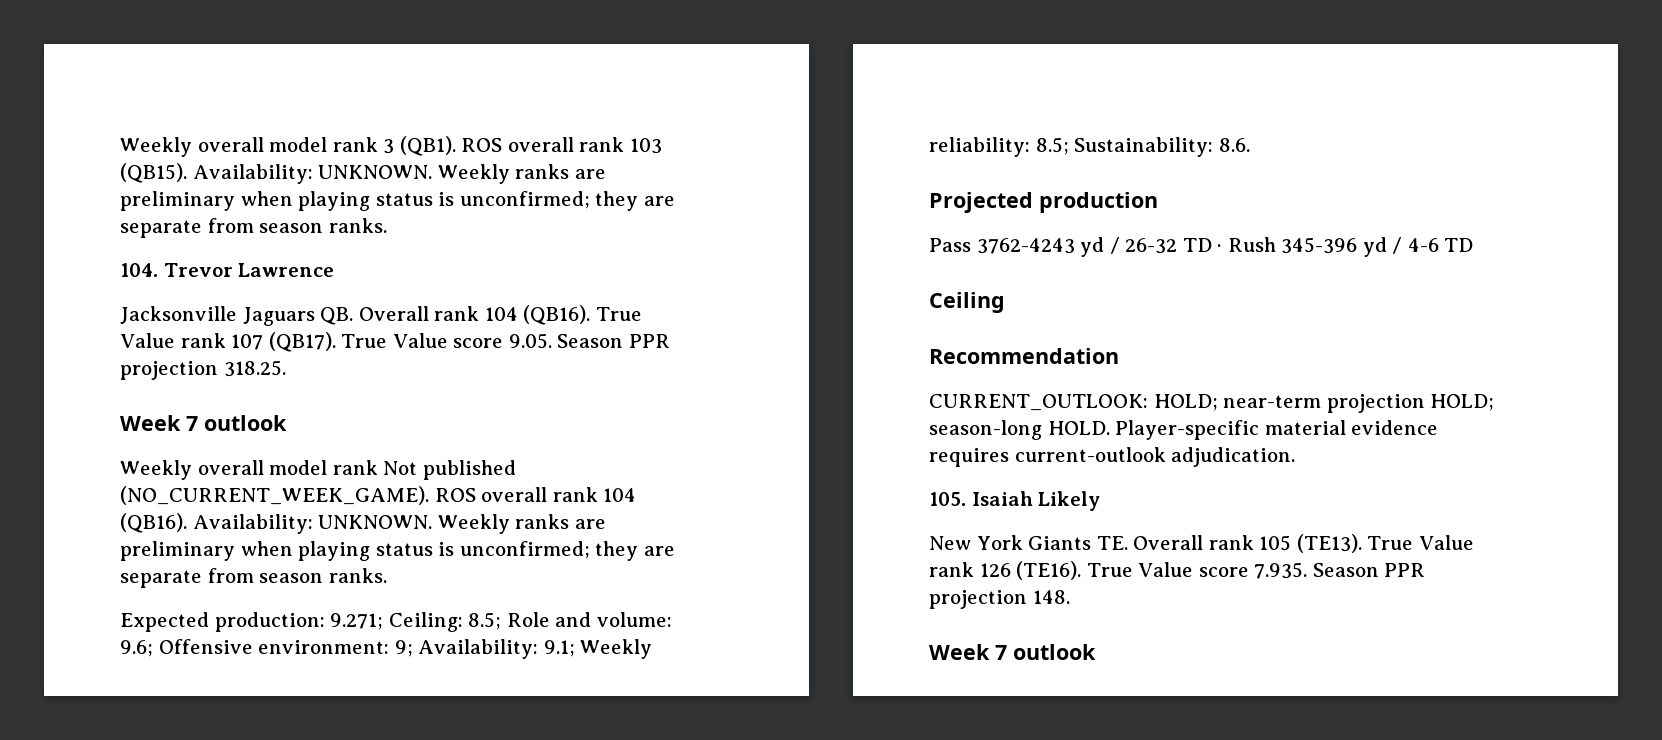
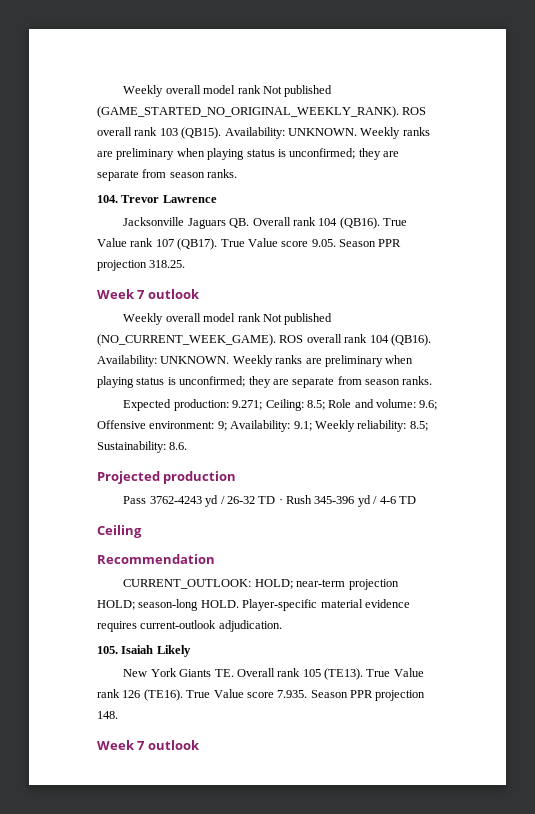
[120,136,456,157] Weekly overall model rank 3 (QB1). -> [123,85,333,97] [97,106,399,118] Weekly overall model rank Not published (GAME_STARTED_NO_ORIGINAL_WEEKLY_RANK).

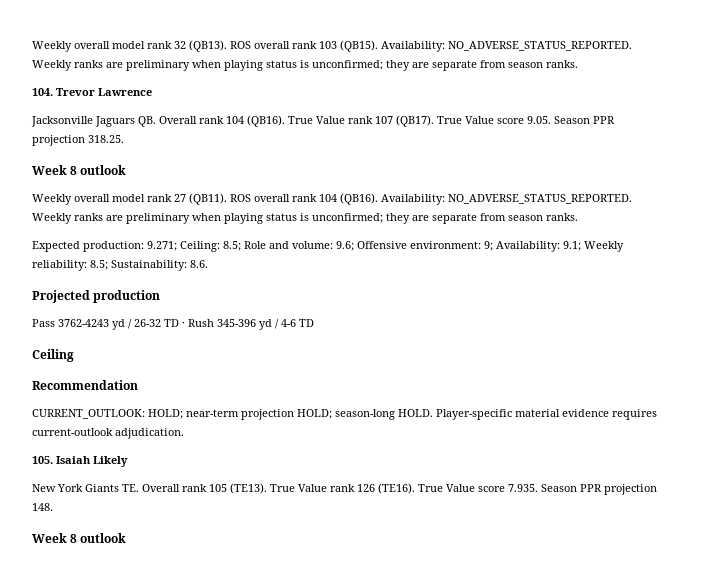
[123,85,333,97] [97,106,399,118] Weekly overall model rank Not published (GAME_STARTED_NO_ORIGINAL_WEEKLY_RANK). -> [32,40,227,52] Weekly overall model rank 32 (QB13).
[287,128,357,136] UNKNOWN. -> [448,41,632,51] NO_ADVERSE_STATUS_REPORTED.
[137,290,146,299] 7 -> [70,166,78,175] 8
[262,313,333,325] [97,334,276,346] Not published (NO_CURRENT_WEEK_GAME). -> [174,193,227,205] 27 (QB11).
[160,356,230,364] UNKNOWN. -> [448,194,632,204] NO_ADVERSE_STATUS_REPORTED.
[137,741,146,750] 7 -> [70,534,78,543] 8

